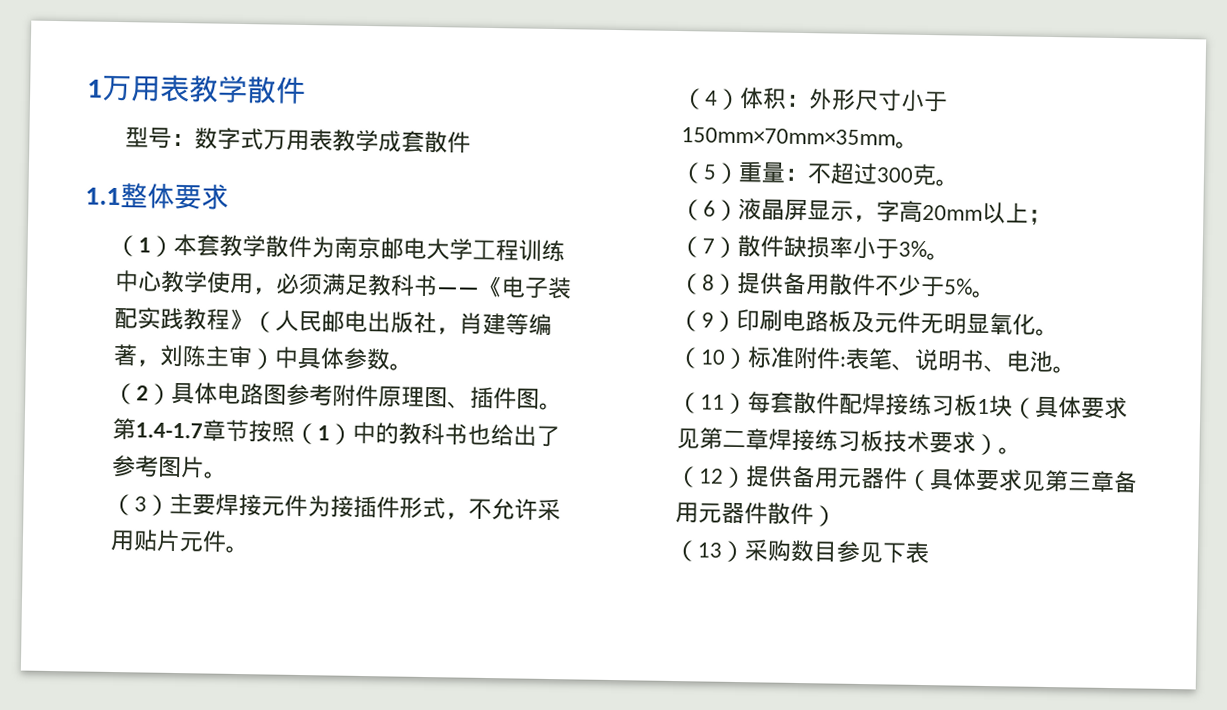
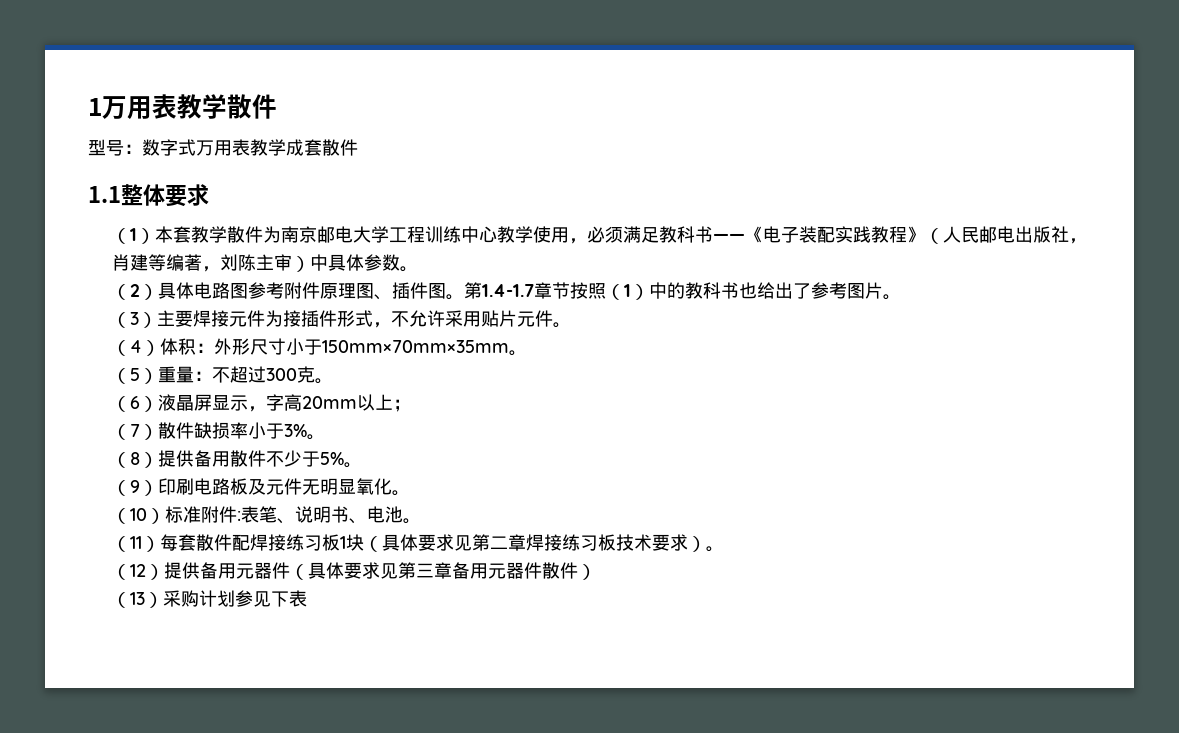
[789,539,838,563] 数目 -> [198,590,235,607] 计划

